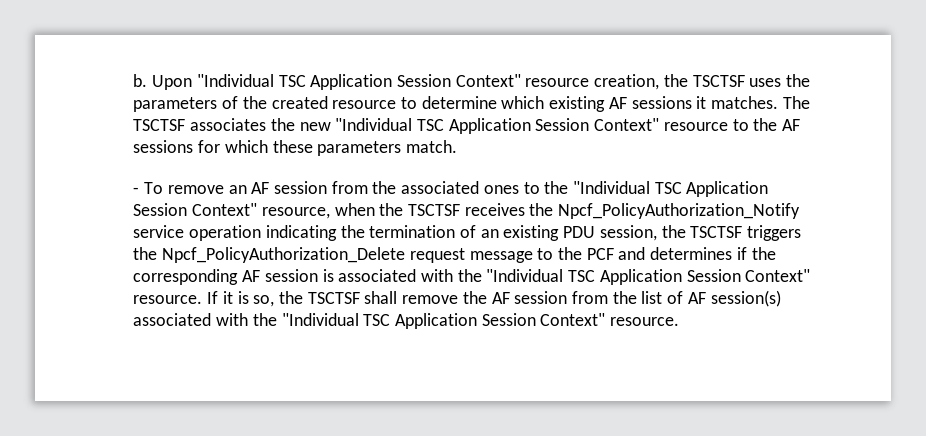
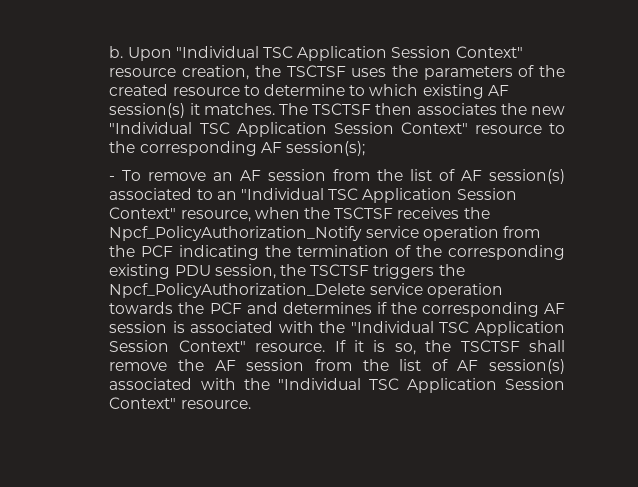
(497, 102) none -> [349,85,366,96] to
[631,96,692,109] sessions -> [109,103,186,118] session(s)
(186, 125) none -> [375,103,413,115] then
[782,119,801,131] [133,140,457,156] AF sessions for which these parameters match. -> [139,141,365,156] corresponding AF session(s);
[401,181,569,194] associated ones to the -> [410,169,565,184] [109,188,237,200] list of AF session(s) associated to an
(262, 233) none -> [502,226,540,238] [109,245,174,257] from the PCF
[480,229,499,238] an -> [416,245,565,260] the corresponding
[409,248,554,263] request message to -> [369,283,503,298] [109,302,174,314] service operation towards

